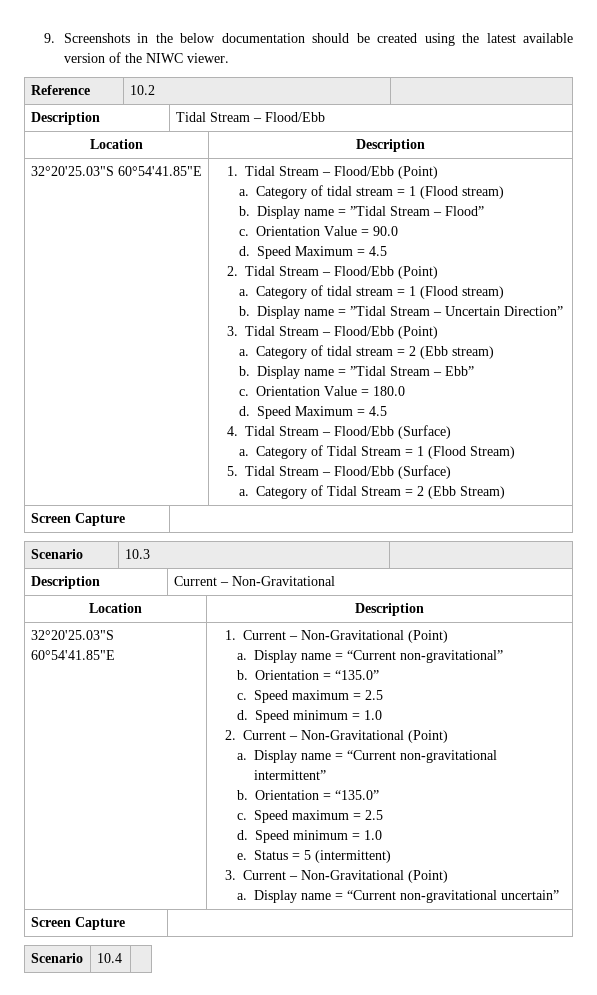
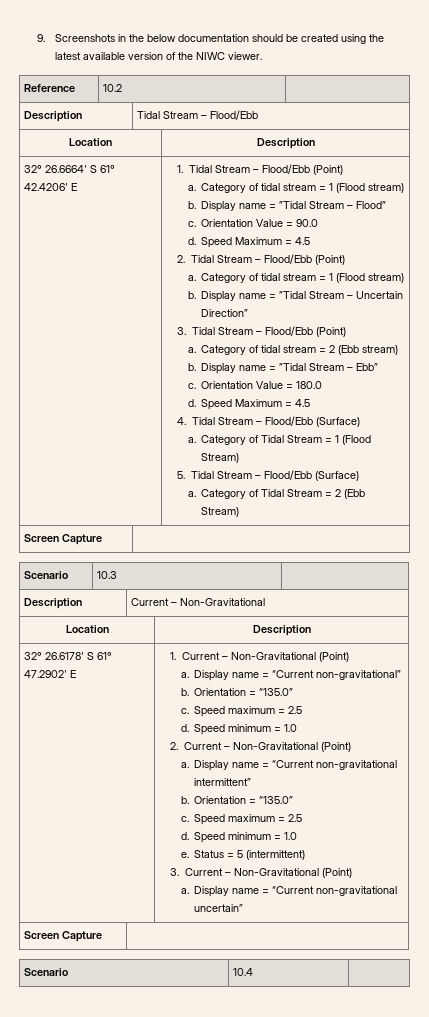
[30,166,202,176] 32°20'25.03"S 60°54'41.85"E -> [24,165,116,173] [24,183,78,191] 32° 26.6664' S 61° 42.4206' E
[30,630,114,640] [30,650,115,660] 32°20'25.03"S 60°54'41.85"E -> [24,652,113,660] [24,670,77,678] 32° 26.6178' S 61° 47.2902' E

